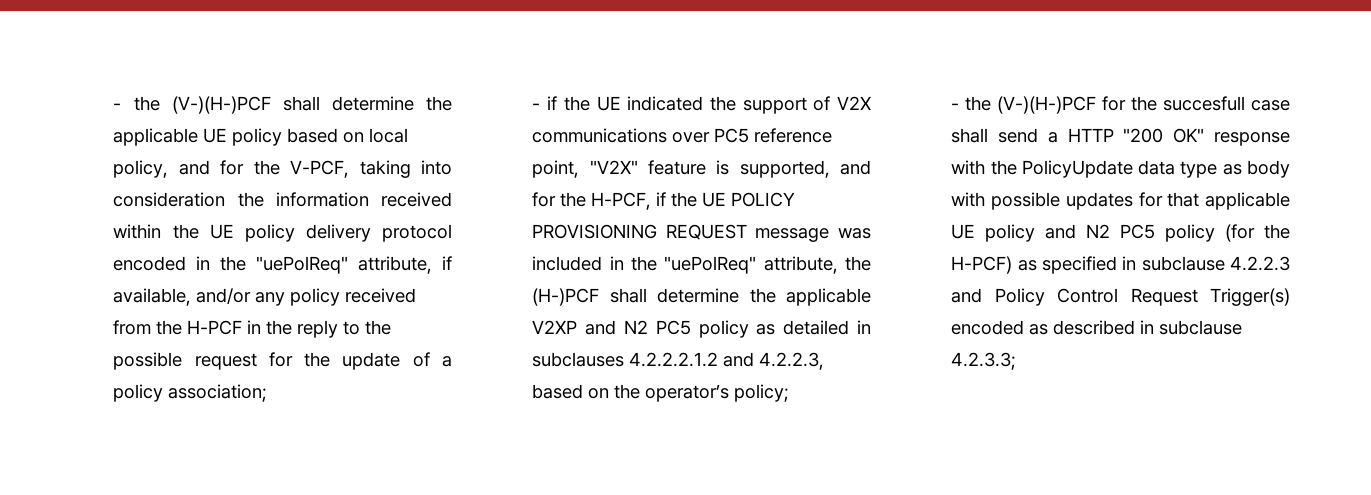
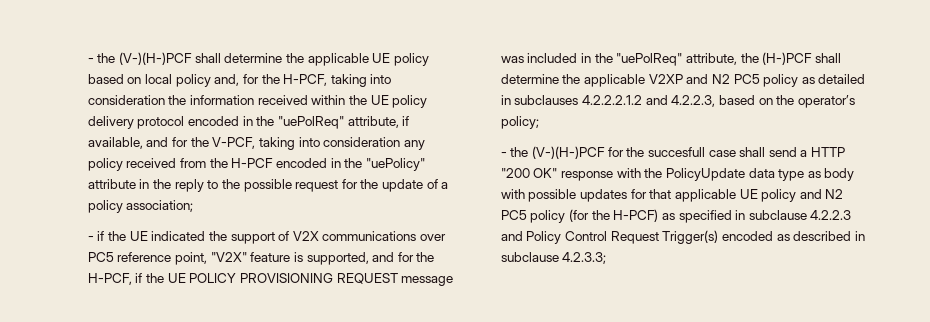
[113,160,350,178] policy, and for the V-PCF, -> [175,74,328,87] policy and, for the H-PCF,
[196,288,252,304] and/or -> [146,137,401,150] and for the V-PCF, taking into consideration
(243, 327) none -> [275,158,425,171] [87,179,136,189] encoded in the "uePolicy" attribute

